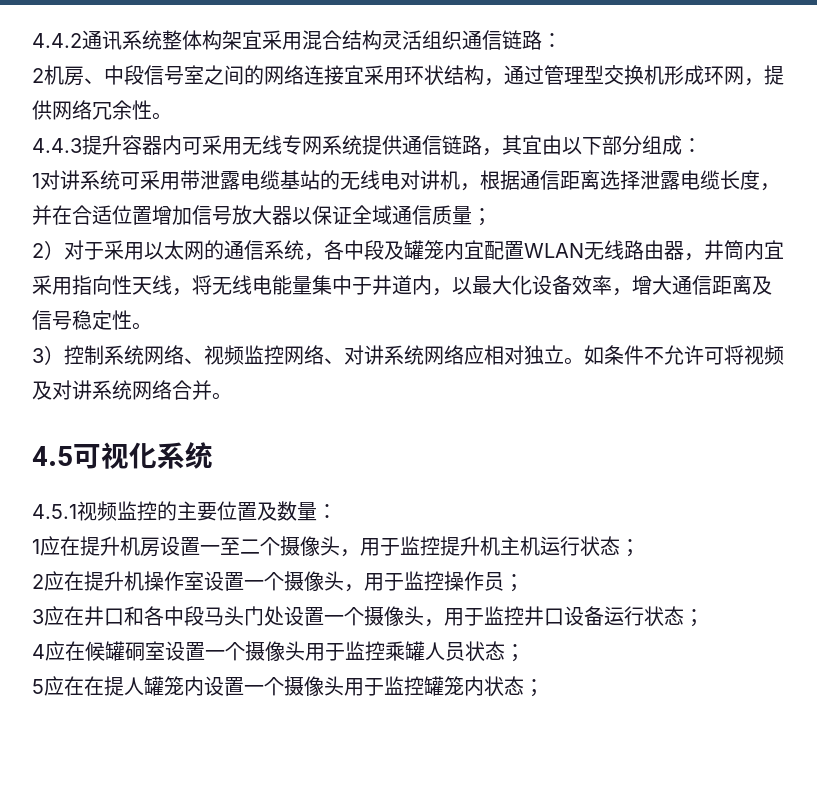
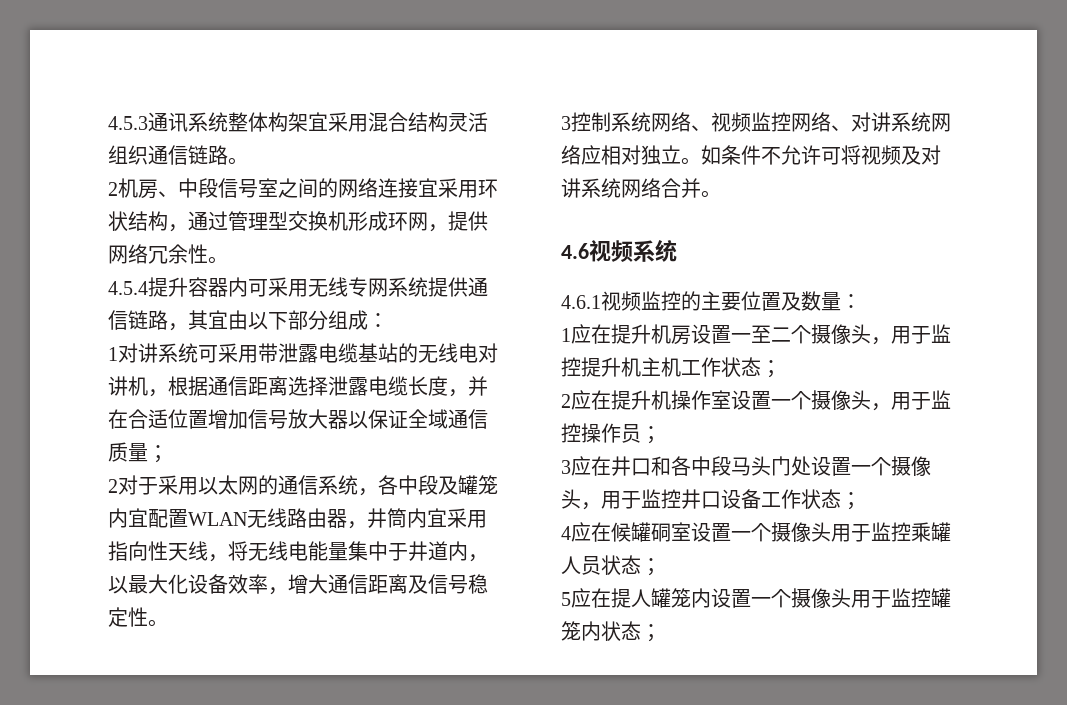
[32,33,82,48] 4.4.2 -> [108,116,148,130] 4.5.3
[542,33,562,48] ： -> [228,157,248,165] 。
[32,138,82,153] 4.4.3 -> [108,281,148,295] 4.5.4
[44,240,64,260] ） -> (118, 486) none
[44,345,64,365] ） -> (571, 123) none
[32,442,157,469] 4.5可视化 -> [561,240,633,262] 4.6视频
[32,504,77,519] 4.5.1 -> [561,295,601,309] 4.6.1
[540,536,580,556] 运行 -> [681,357,721,377] 工作
[604,606,644,626] 运行 -> [761,489,801,509] 工作
[84,676,104,696] 在 -> (611, 598) none

